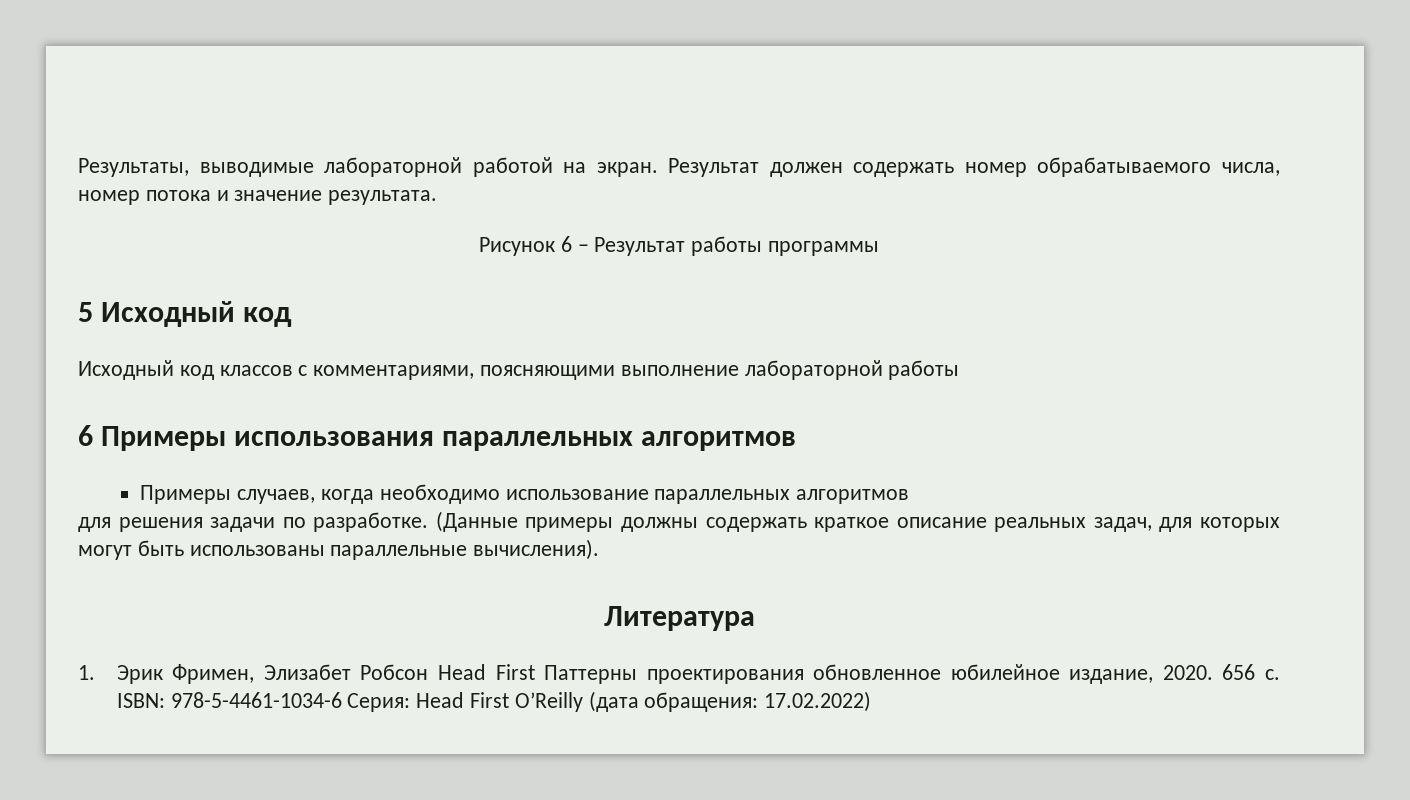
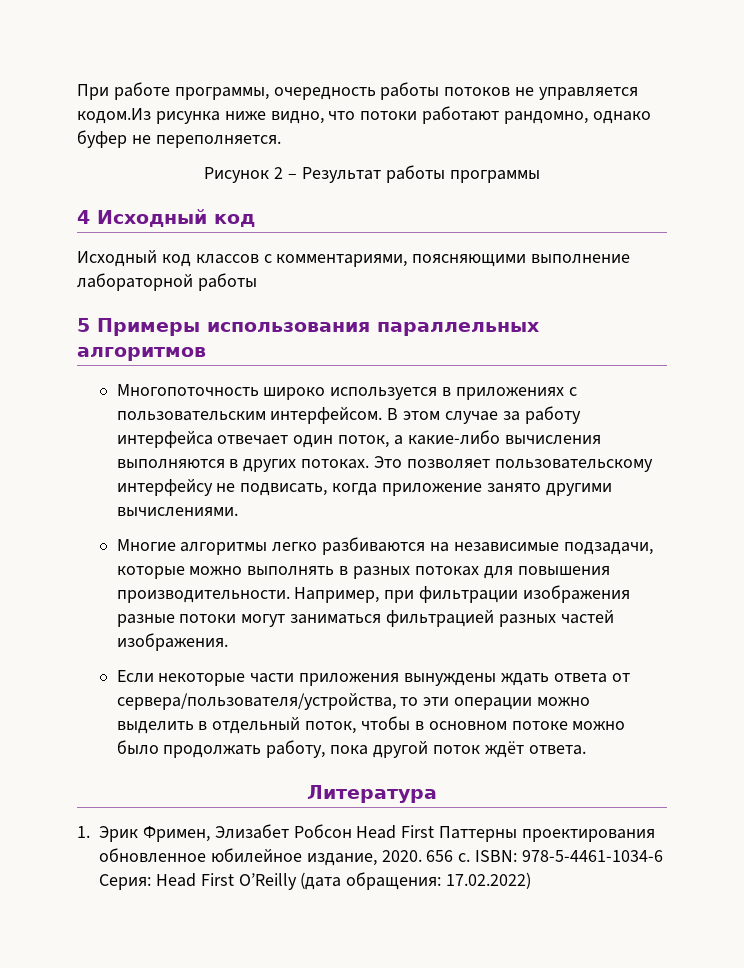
[78,157,1280,177] [78,190,438,205] Результаты, выводимые лабораторной работой на экран. Результат должен содержать номер обрабатываемого числа, номер потока и значение результата. -> [77,82,639,100] [77,106,651,124] [77,130,281,148] При работе программы, очередность работы потоков не управляется кодом.Из рисунка ниже видно, что потоки работают рандомно, однако буфер не переполняется.
[560,236,572,252] 6 -> [274,167,284,179] 2
[78,302,93,322] 5 -> [77,210,90,224] 4
[78,425,93,446] 6 -> [77,318,90,332] 5
[140,484,910,504] [78,511,1280,532] [78,539,600,560] Примеры случаев, когда необходимо использование параллельных алгоритмов // для решения задачи по разработке. (Данные примеры должны содержать краткое описание реальных задач, для которых могут быть использованы параллельные вычисления). -> [116,384,577,400] [116,406,581,424] [116,430,601,448] [116,456,653,472] [116,479,612,496] [116,507,238,517] [116,537,653,555] [116,566,610,579] [116,585,631,603] [116,610,614,627] [116,633,228,651] [116,670,630,686] [116,693,591,710] [116,716,626,734] [116,740,586,758] Многопоточность широко используется в приложениях с пользовательским интерфейсом. В этом случае за работу интерфейса отвечает один поток, а какие-либо вычисления выполняются в других потоках. Это позволяет пользовательскому интерфейсу не подвисать, когда приложение занято другими вычислениями. // Многие алгоритмы легко разбиваются на независимые подзадачи, которые можно выполнять в разных потоках для повышения производительности. Например, при фильтрации изображения разные потоки могут заниматься фильтрацией разных частей изображения. // Если некоторые части приложения вынуждены ждать ответа от сервера/пользователя/устройства, то эти операции можно выделить в отдельный поток, чтобы в основном потоке можно было продолжать работу, пока другой поток ждёт ответа.

